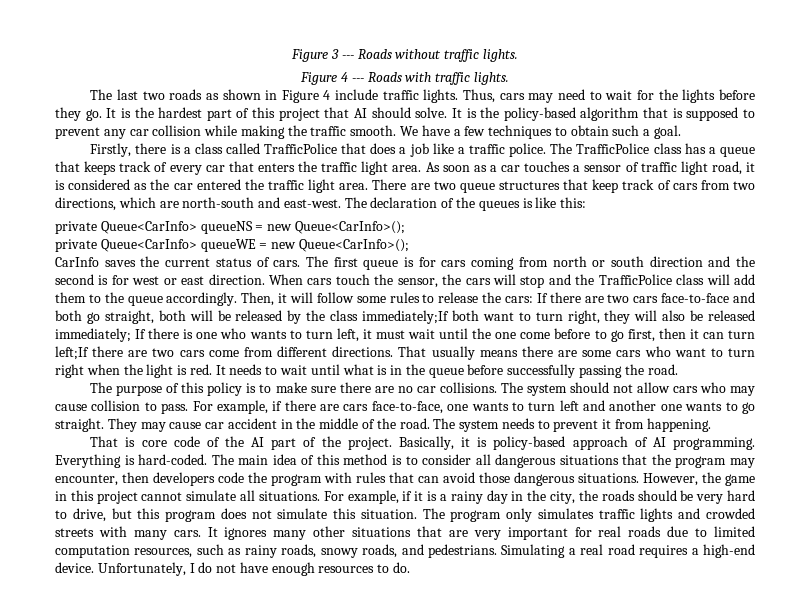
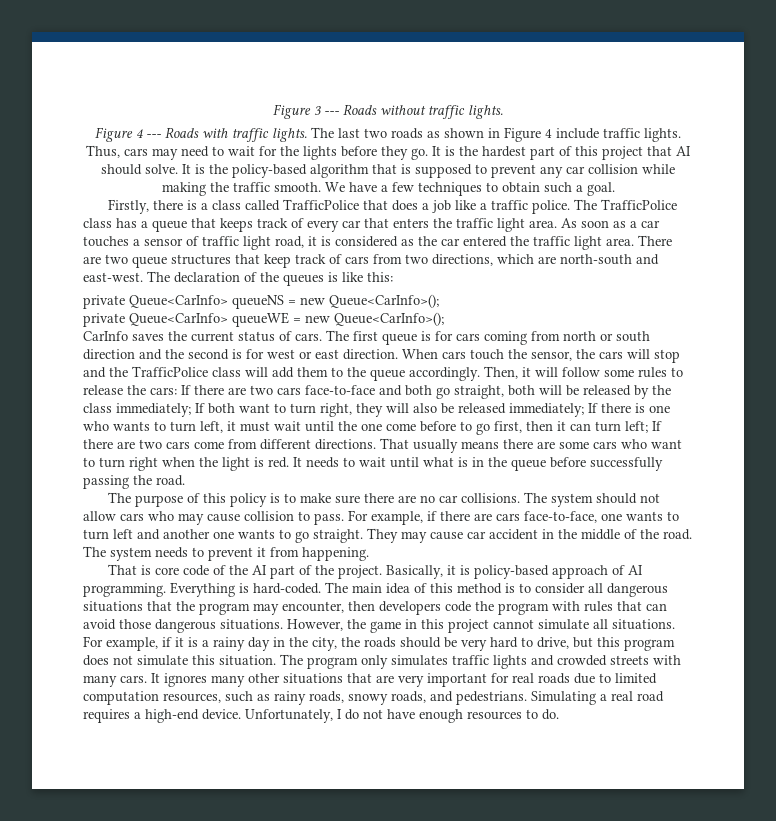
(509, 78) // -> (307, 135) none
[362,310,449,324] immediately;If -> [116,403,205,417] immediately; If
[55,346,89,360] left;If -> [625,421,662,433] left; If

